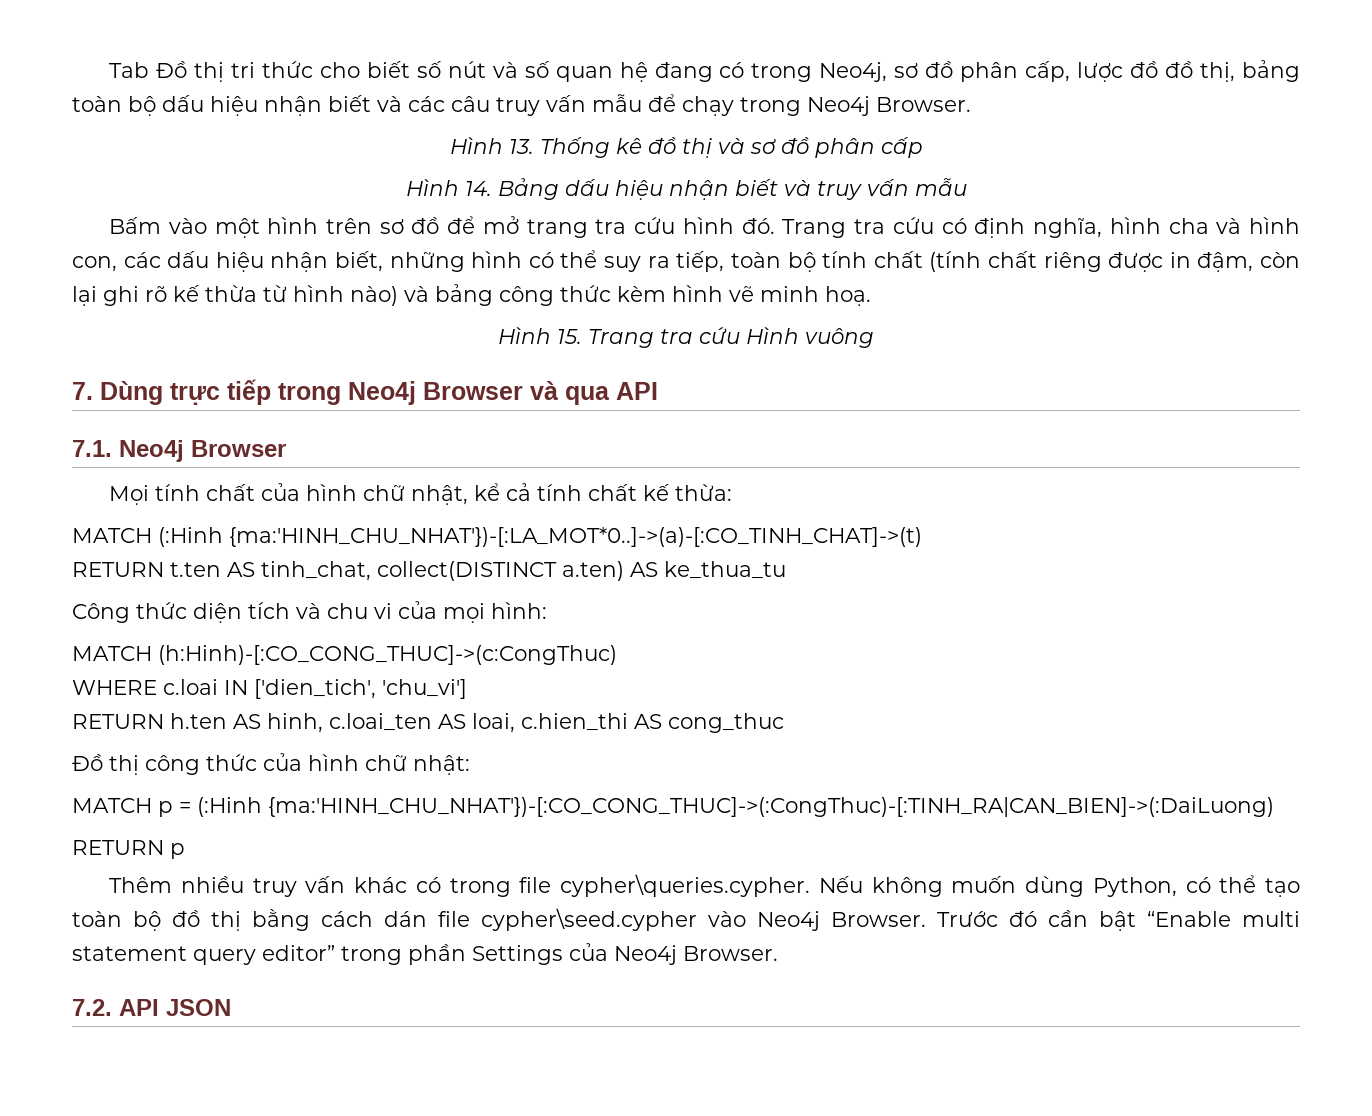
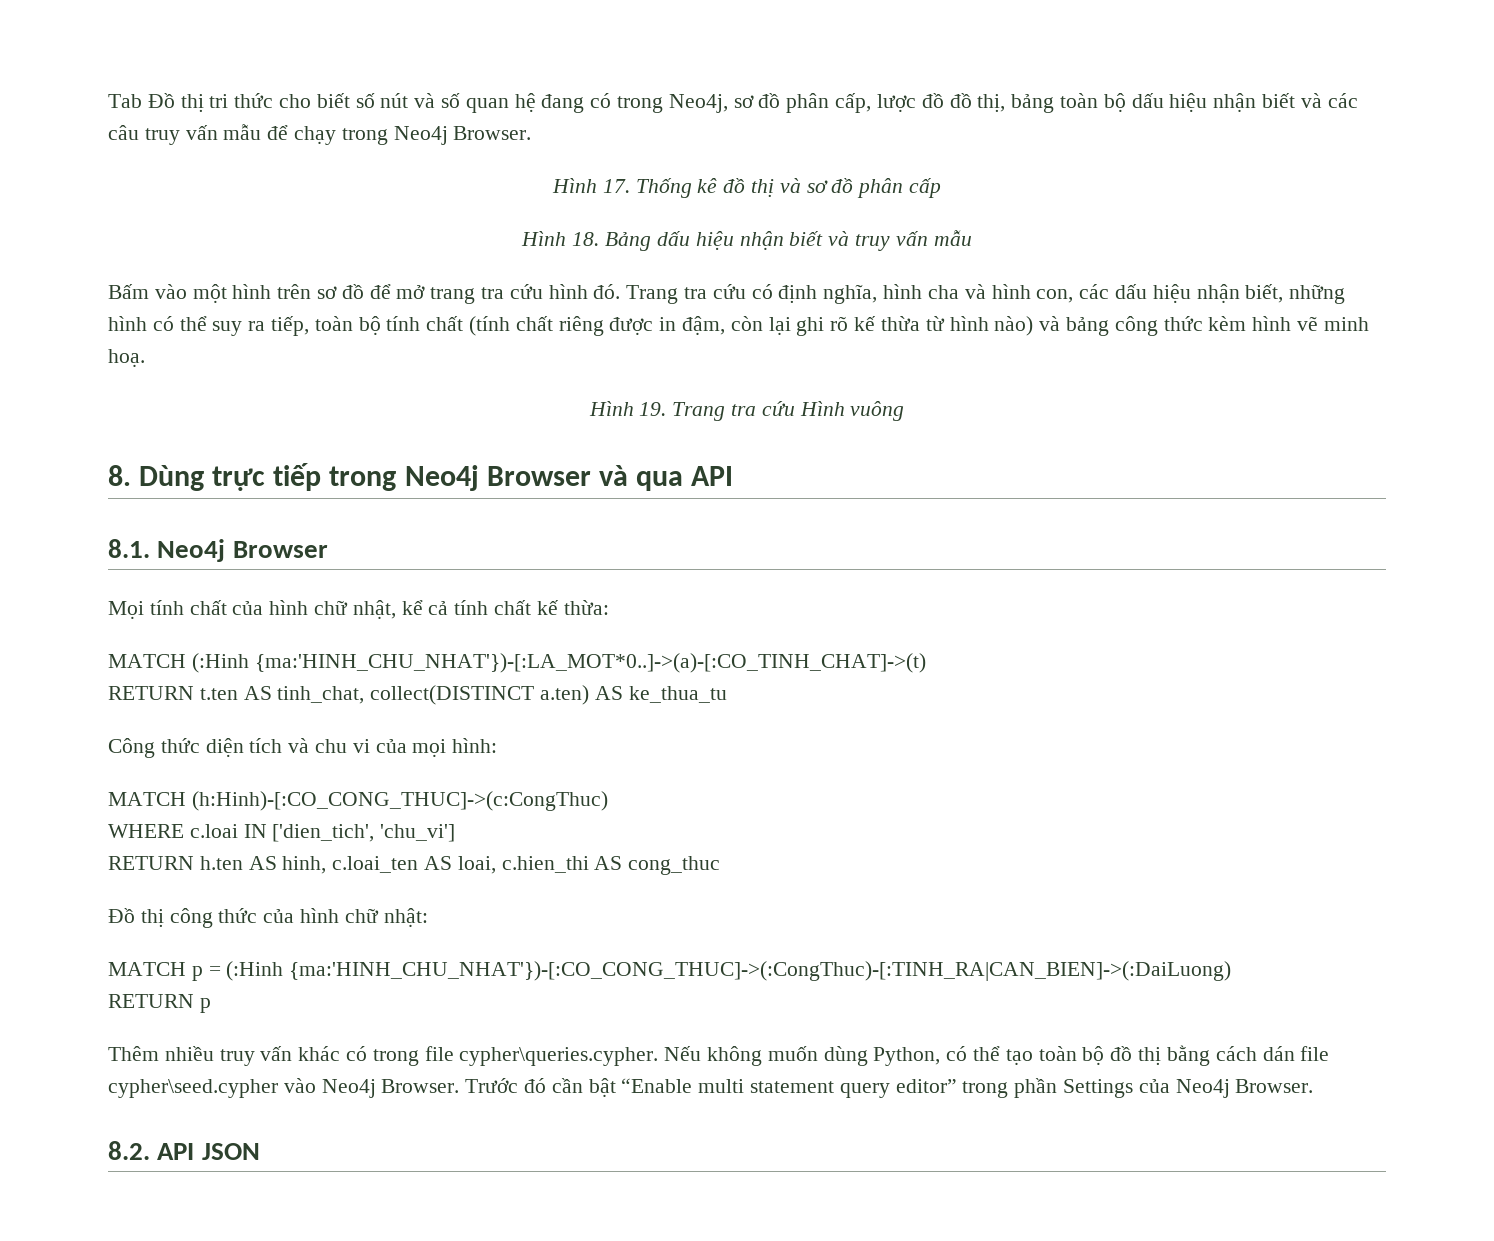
[508,139,534,154] 13. -> [602,179,630,193] 17.
[464,181,492,196] 14. -> [572,232,600,246] 18.
[557,329,582,344] 15. -> [639,402,667,416] 19.
[72,382,93,400] 7. -> [108,465,131,486] 8.
[72,440,112,457] 7.1. -> [108,539,150,558] 8.1.
[72,999,112,1016] 7.2. -> [108,1141,150,1160] 8.2.

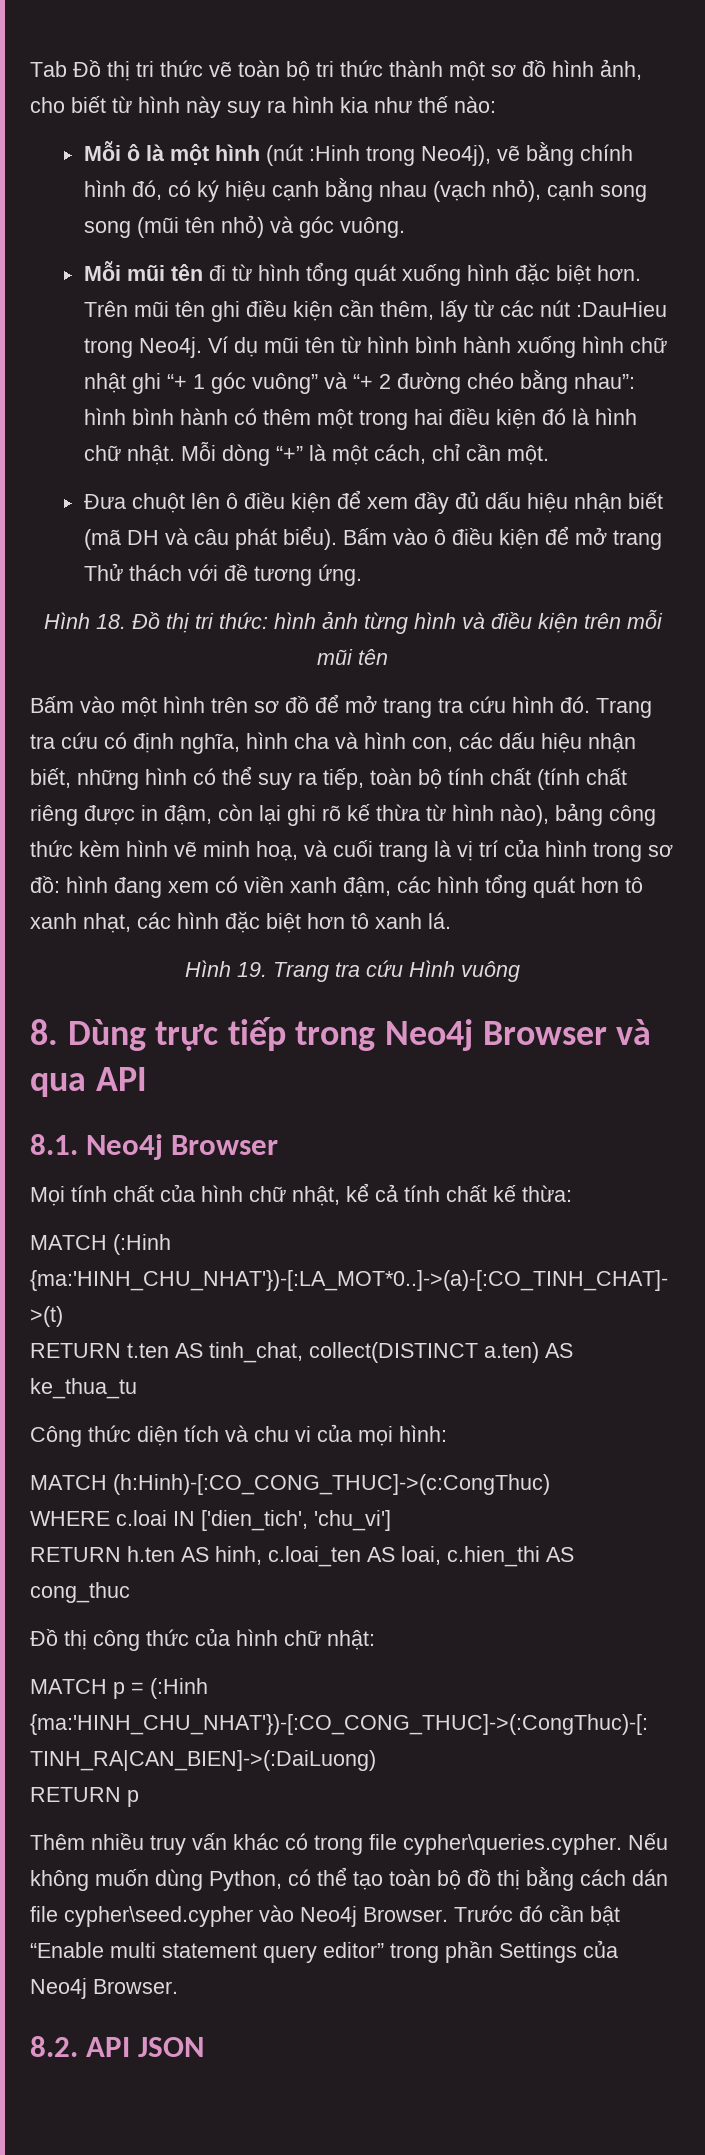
[279,93,1358,113] [108,124,532,145] [551,178,942,198] [521,230,972,251] cho biết số nút và số quan hệ đang có trong Neo4j, sơ đồ phân cấp, lược đồ đồ thị, bảng toàn bộ dấu hiệu nhận biết và các câu truy vấn mẫu để chạy trong Neo4j Browser. // Hình 17. Thống kê đồ thị và sơ đồ phân cấp // Hình 18. Bảng dấu hiệu nhận biết và truy vấn mẫu -> [209,59,642,81] [30,96,496,118] [83,141,633,166] [83,178,647,202] [83,215,405,238] [83,261,641,286] [83,300,667,322] [83,336,667,358] [83,370,635,394] [83,408,637,430] [83,442,549,466] [83,490,663,514] [83,526,662,550] [83,563,362,586] [43,609,663,634] [317,649,388,665] vẽ toàn bộ tri thức thành một sơ đồ hình ảnh, cho biết từ hình này suy ra hình kia như thế nào: // Mỗi ô là một hình (nút :Hinh trong Neo4j), vẽ bằng chính hình đó, có ký hiệu cạnh bằng nhau (vạch nhỏ), cạnh song song (mũi tên nhỏ) và góc vuông. // Mỗi mũi tên đi từ hình tổng quát xuống hình đặc biệt hơn. Trên mũi tên ghi điều kiện cần thêm, lấy từ các nút :DauHieu trong Neo4j. Ví dụ mũi tên từ hình bình hành xuống hình chữ nhật ghi “+ 1 góc vuông” và “+ 2 đường chéo bằng nhau”: hình bình hành có thêm một trong hai điều kiện đó là hình chữ nhật. Mỗi dòng “+” là một cách, chỉ cần một. // Đưa chuột lên ô điều kiện để xem đầy đủ dấu hiệu nhận biết (mã DH và câu phát biểu). Bấm vào ô điều kiện để mở trang Thử thách với đề tương ứng. // Hình 18. Đồ thị tri thức: hình ảnh từng hình và điều kiện trên mỗi mũi tên
[994,316,1061,336] nào) và -> [500,804,549,826] nào),
[108,349,145,367] hoạ. -> [256,839,673,862] [30,874,643,898] [30,911,451,933] hoạ, và cuối trang là vị trí của hình trong sơ đồ: hình đang xem có viền xanh đậm, các hình tổng quát hơn tô xanh nhạt, các hình đặc biệt hơn tô xanh lá.

